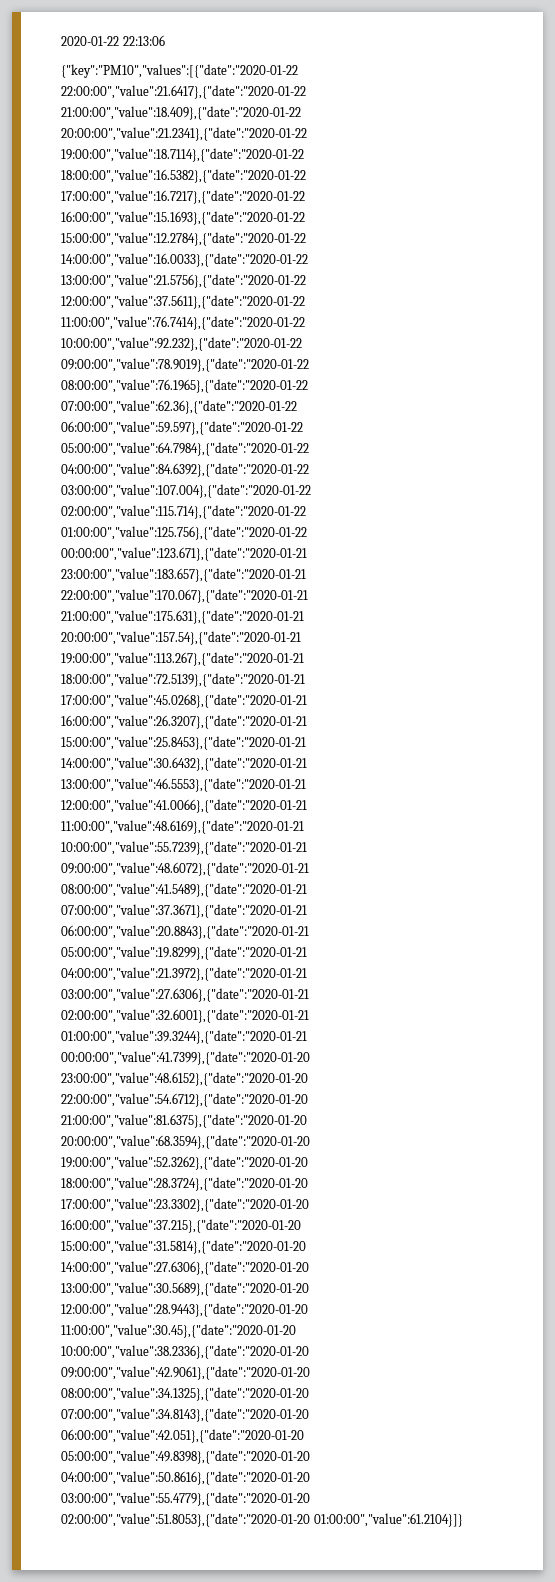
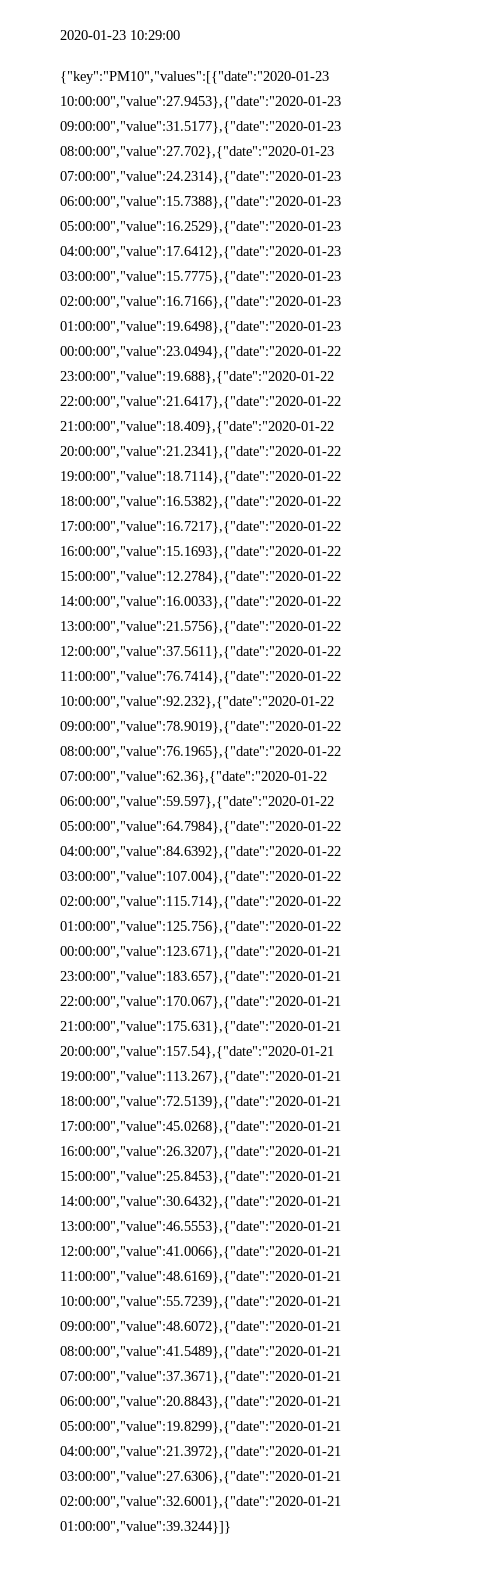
[61,35,165,46] [61,64,298,78] 2020-01-22 22:13:06 // {"key":"PM10","values":[{"date":"2020-01-22 -> [60,30,180,40] [60,71,329,84] [60,96,341,109] [60,121,341,134] [60,146,334,159] [60,171,341,184] [60,196,341,209] [60,221,341,234] [60,246,341,259] [60,271,341,284] [60,296,341,309] [60,321,341,334] [60,346,341,359] [60,371,334,384] 2020-01-23 10:29:00 // {"key":"PM10","values":[{"date":"2020-01-23 10:00:00","value":27.9453},{"date":"2020-01-23 09:00:00","value":31.5177},{"date":"2020-01-23 08:00:00","value":27.702},{"date":"2020-01-23 07:00:00","value":24.2314},{"date":"2020-01-23 06:00:00","value":15.7388},{"date":"2020-01-23 05:00:00","value":16.2529},{"date":"2020-01-23 04:00:00","value":17.6412},{"date":"2020-01-23 03:00:00","value":15.7775},{"date":"2020-01-23 02:00:00","value":16.7166},{"date":"2020-01-23 01:00:00","value":19.6498},{"date":"2020-01-23 00:00:00","value":23.0494},{"date":"2020-01-22 23:00:00","value":19.688},{"date":"2020-01-22
[61,1030,307,1044] [61,1051,310,1065] [61,1072,308,1086] [61,1093,308,1107] [61,1114,307,1128] [61,1135,310,1149] [61,1156,308,1170] [61,1177,308,1191] [61,1198,309,1212] [61,1219,301,1233] [61,1240,306,1254] [61,1261,309,1275] [61,1282,309,1296] [61,1303,308,1317] [61,1324,296,1338] [61,1345,309,1359] [61,1366,310,1380] [61,1387,309,1401] [61,1408,309,1422] [61,1429,304,1443] [61,1450,310,1464] [61,1471,310,1485] [61,1492,310,1506] [61,1513,463,1527] 01:00:00","value":39.3244},{"date":"2020-01-21 00:00:00","value":41.7399},{"date":"2020-01-20 23:00:00","value":48.6152},{"date":"2020-01-20 22:00:00","value":54.6712},{"date":"2020-01-20 21:00:00","value":81.6375},{"date":"2020-01-20 20:00:00","value":68.3594},{"date":"2020-01-20 19:00:00","value":52.3262},{"date":"2020-01-20 18:00:00","value":28.3724},{"date":"2020-01-20 17:00:00","value":23.3302},{"date":"2020-01-20 16:00:00","value":37.215},{"date":"2020-01-20 15:00:00","value":31.5814},{"date":"2020-01-20 14:00:00","value":27.6306},{"date":"2020-01-20 13:00:00","value":30.5689},{"date":"2020-01-20 12:00:00","value":28.9443},{"date":"2020-01-20 11:00:00","value":30.45},{"date":"2020-01-20 10:00:00","value":38.2336},{"date":"2020-01-20 09:00:00","value":42.9061},{"date":"2020-01-20 08:00:00","value":34.1325},{"date":"2020-01-20 07:00:00","value":34.8143},{"date":"2020-01-20 06:00:00","value":42.051},{"date":"2020-01-20 05:00:00","value":49.8398},{"date":"2020-01-20 04:00:00","value":50.8616},{"date":"2020-01-20 03:00:00","value":55.4779},{"date":"2020-01-20 02:00:00","value":51.8053},{"date":"2020-01-20 01:00:00","value":61.2104}]} -> [60,1521,231,1534] 01:00:00","value":39.3244}]}

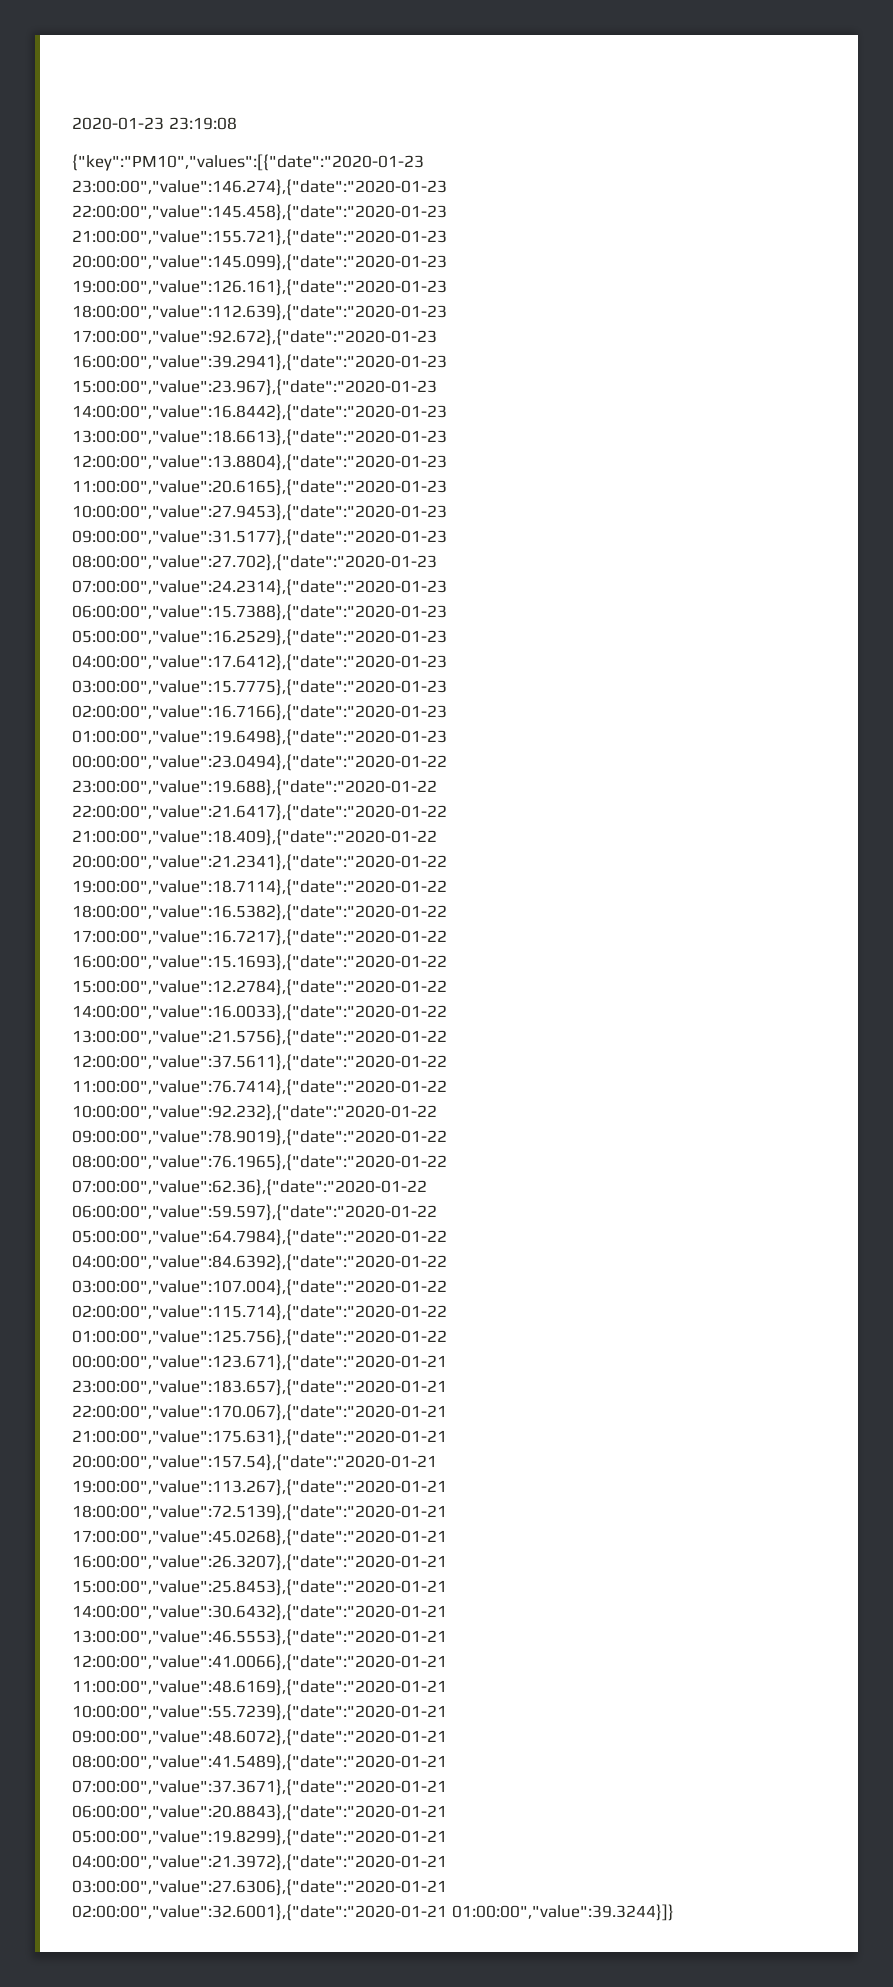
[130,30,180,40] 10:29:00 -> [168,117,237,130] 23:19:08
(329, 77) none -> [72,179,447,196] [72,204,447,221] [72,229,447,246] [72,254,447,271] [72,279,447,296] [72,304,447,321] [72,329,437,346] [72,354,447,371] [72,379,437,396] [72,404,447,421] [72,429,447,446] [72,454,447,471] [72,479,447,496] 23:00:00","value":146.274},{"date":"2020-01-23 22:00:00","value":145.458},{"date":"2020-01-23 21:00:00","value":155.721},{"date":"2020-01-23 20:00:00","value":145.099},{"date":"2020-01-23 19:00:00","value":126.161},{"date":"2020-01-23 18:00:00","value":112.639},{"date":"2020-01-23 17:00:00","value":92.672},{"date":"2020-01-23 16:00:00","value":39.2941},{"date":"2020-01-23 15:00:00","value":23.967},{"date":"2020-01-23 14:00:00","value":16.8442},{"date":"2020-01-23 13:00:00","value":18.6613},{"date":"2020-01-23 12:00:00","value":13.8804},{"date":"2020-01-23 11:00:00","value":20.6165},{"date":"2020-01-23

